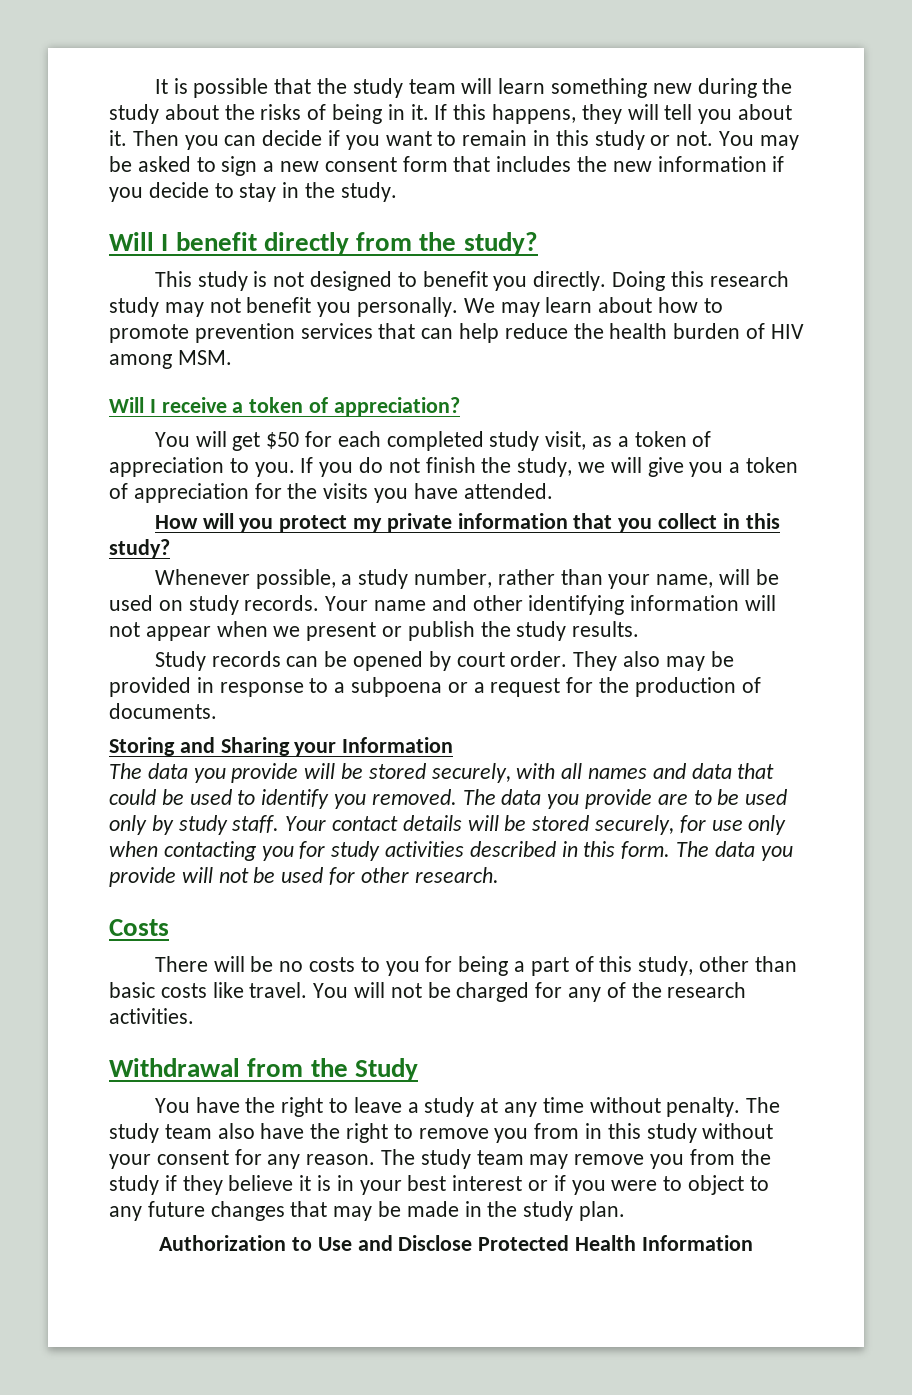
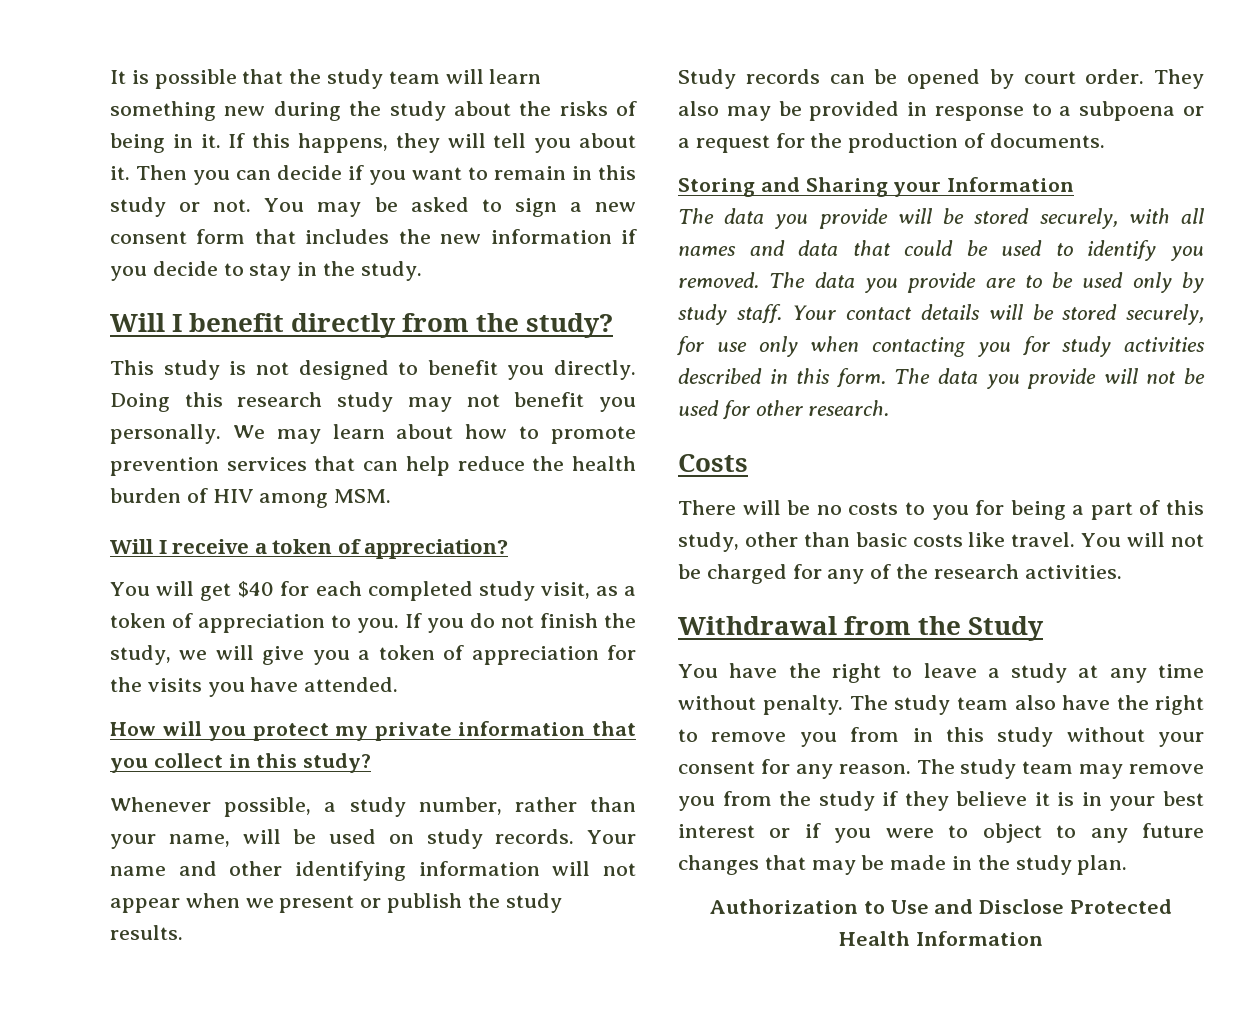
[266,432,300,449] $50 -> [237,581,275,598] $40

